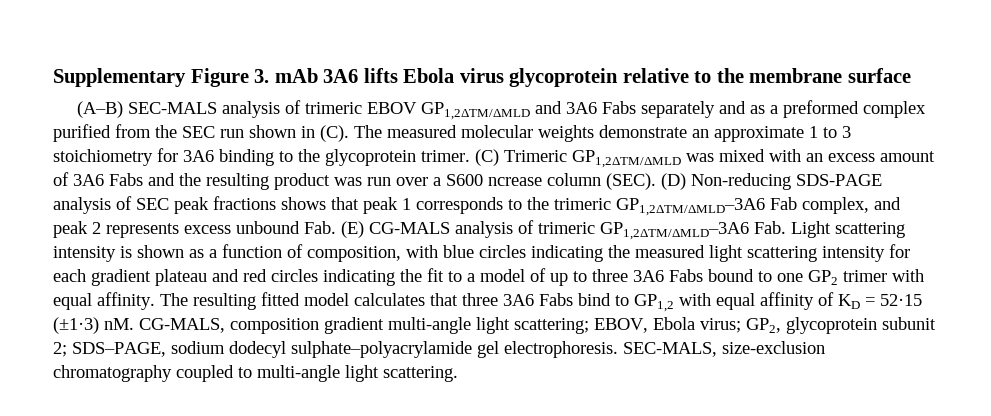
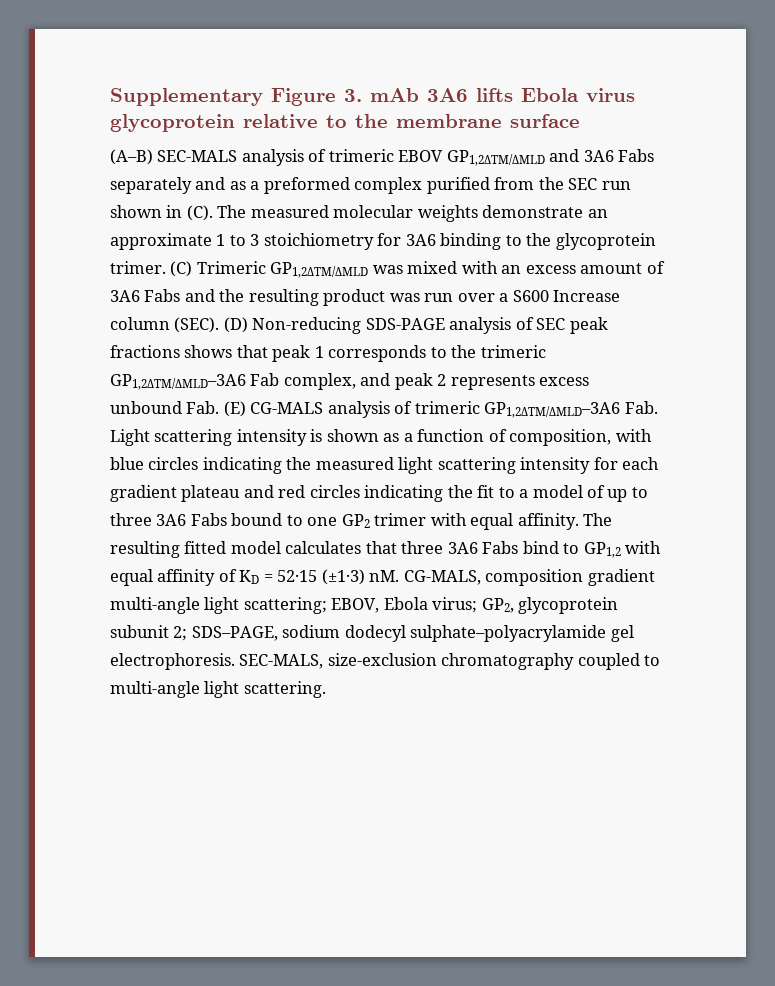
[488,177,542,186] ncrease -> [553,290,621,302] Increase

